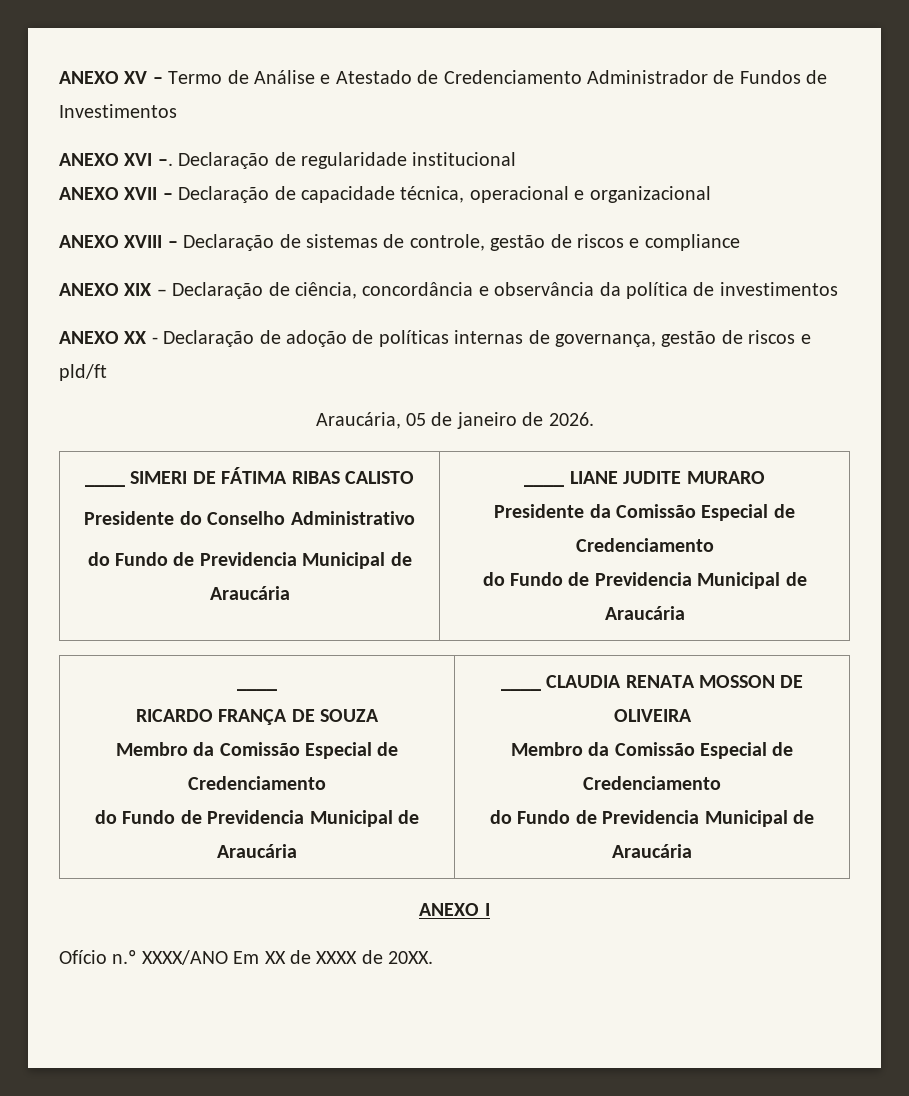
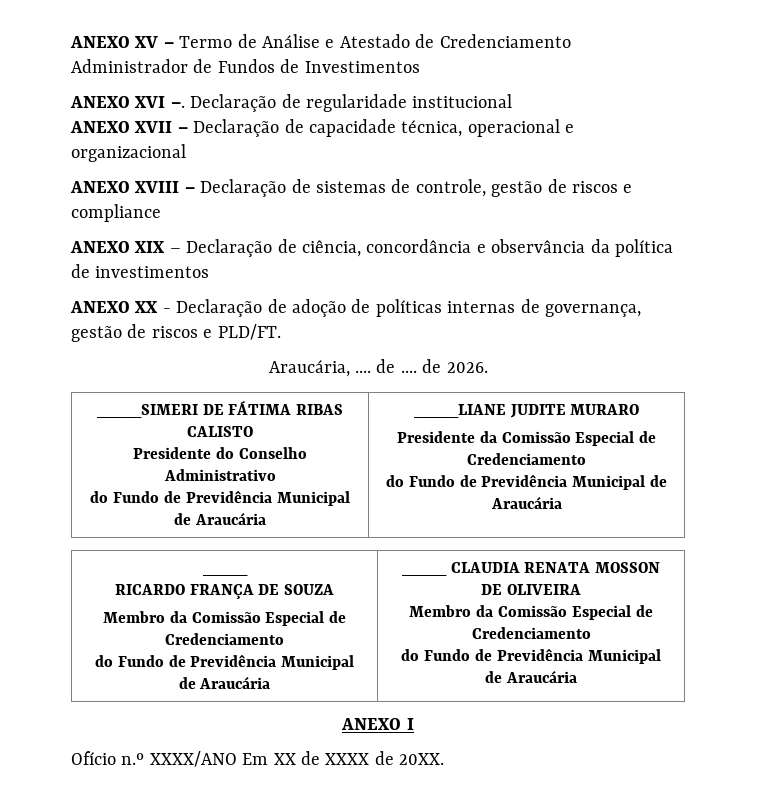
[59,364,107,381] pld/ft -> [217,324,281,340] PLD/FT.
[405,412,517,429] 05 de janeiro -> [354,359,417,373] .... de ....
[84,484,125,487] [130,471,188,484] ____ SIMERI -> [96,404,198,418] ____SIMERI
[199,552,412,569] [209,586,290,600] [524,484,565,487] [569,471,618,484] Previdencia Municipal de Araucária | ____ LIANE -> [185,491,350,506] [174,512,266,525] [413,404,506,418] Previdência Municipal de Araucária | ____LIANE
[594,572,692,586] Previdencia -> [481,475,568,487] Previdência
[207,810,305,824] Previdencia -> [190,655,277,667] Previdência
[602,810,700,824] Previdencia -> [496,649,583,661] Previdência

